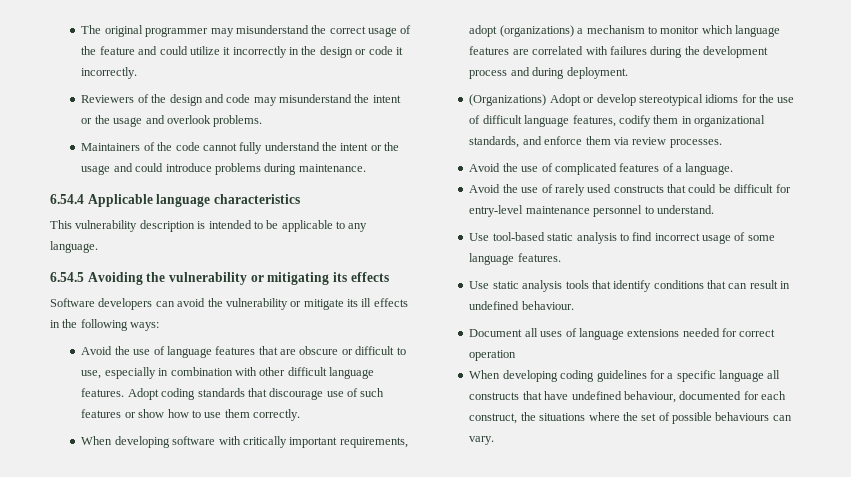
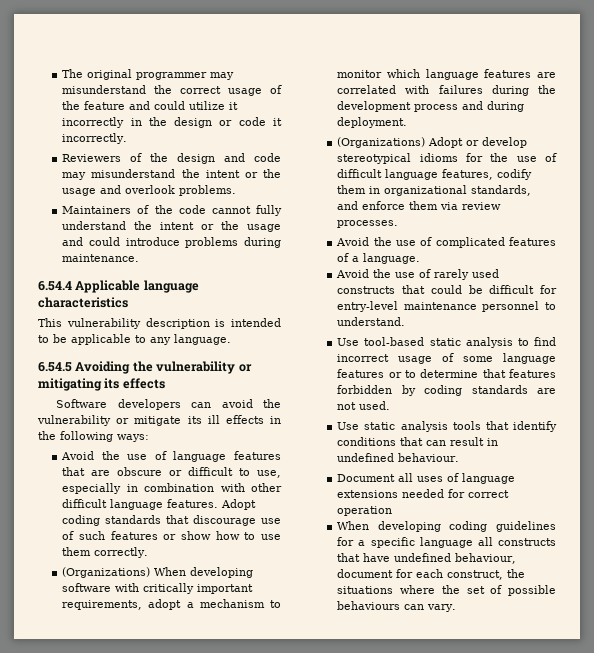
(301, 415) none -> [62,567,151,578] (Organizations)
[499,25,574,37] (organizations) -> (182, 604) none
[517,253,561,262] features. -> [337,369,556,378] [337,385,556,396] [337,401,391,410] features or to determine that features forbidden by coding standards are not used.
[679,391,742,400] documented -> [337,569,394,578] document

